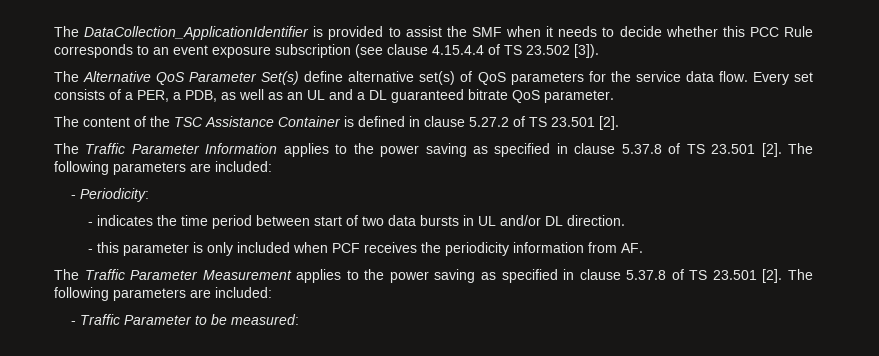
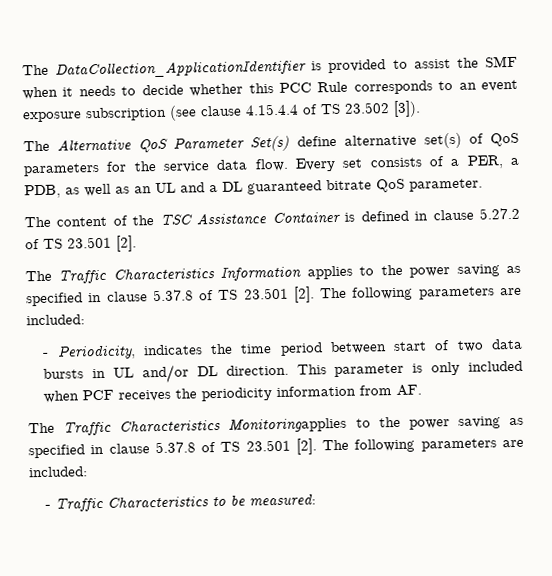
[131,144,200,154] Parameter -> [112,267,215,280] Characteristics
[80,188,150,202] [88,222,94,226] Periodicity: // - -> [56,344,136,360] Periodicity,
[88,242,120,253] // - this -> [296,364,327,375] This
[130,269,342,283] Parameter Measurement applies -> [119,417,348,433] Characteristics Monitoringapplies
[124,315,193,325] Parameter -> [107,495,210,508] Characteristics

